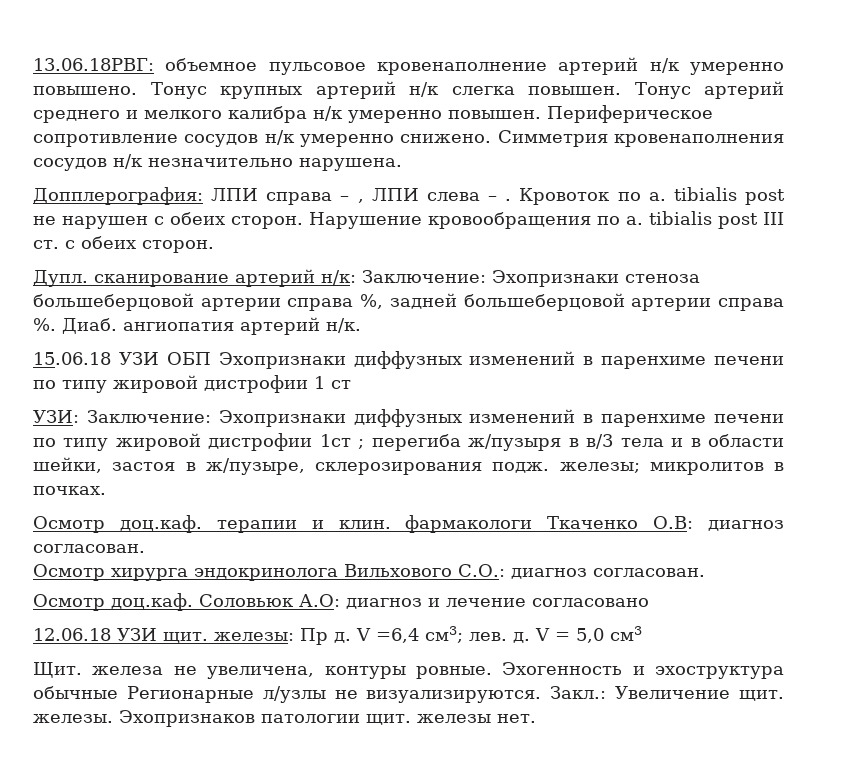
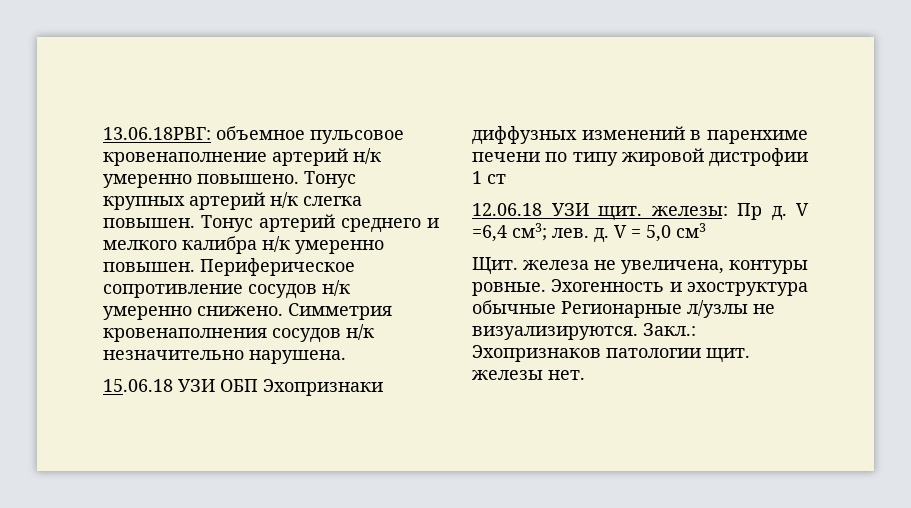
[33,187,785,205] [33,211,784,229] [33,236,214,253] [33,269,700,287] [33,293,784,311] [33,317,361,335] // Допплерография: ЛПИ справа – , ЛПИ слева – . Кровоток по а. tibialis роst не нарушен с обеих сторон. Нарушение кровообращения по а. tibialis роst III ст. с обеих сторон. // Дупл. сканирование артерий н/к: Заключение: Эхопризнаки стеноза большеберцовой артерии справа %, задней большеберцовой артерии справа %. Диаб. ангиопатия артерий н/к. -> (346, 357) none
[33,409,784,427] [33,433,784,451] [33,457,784,475] [33,486,106,495] [33,515,784,533] [33,544,145,553] [33,564,705,581] [33,593,649,611] // УЗИ: Заключение: Эхопризнаки диффузных изменений в паренхиме печени по типу жировой дистрофии 1ст ; перегиба ж/пузыря в в/3 тела и в области шейки, застоя в ж/пузыре, склерозирования подж. железы; микролитов в почках. // Осмотр доц.каф. терапии и клин. фармакологи Ткаченко О.В: диагноз согласован. // Осмотр хирурга эндокринолога Вильхового С.О.: диагноз согласован. // Осмотр доц.каф. Соловьюк А.О: диагноз и лечение согласовано -> (506, 179) none
[615,686,784,701] [33,714,113,723] Увеличение щит. железы. -> (696, 329) none

